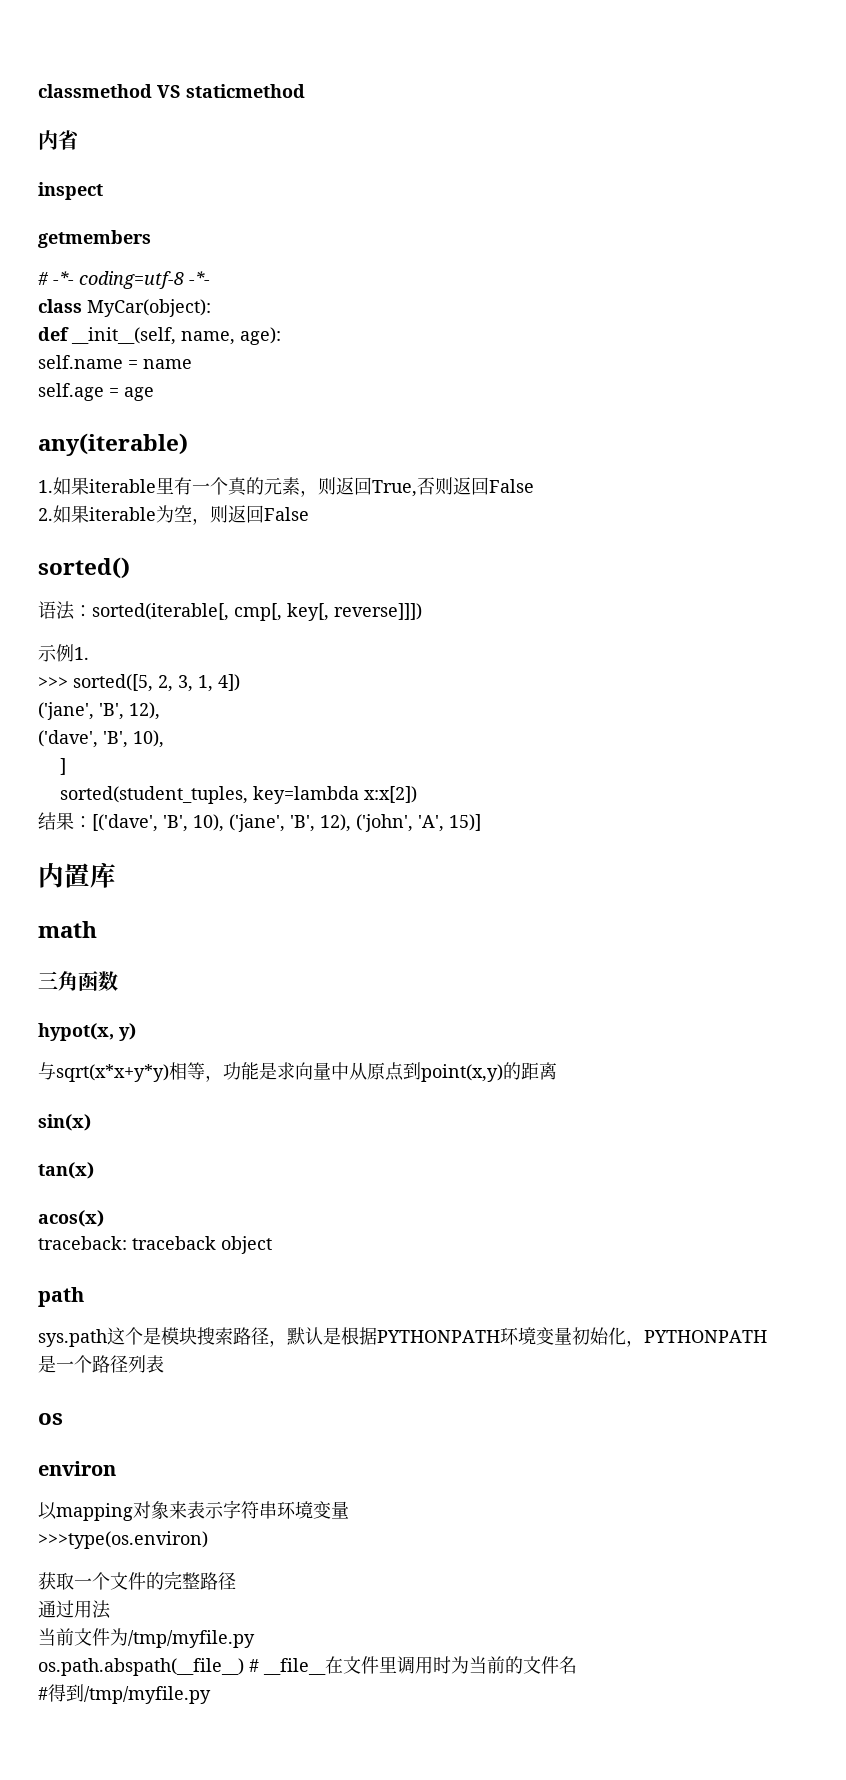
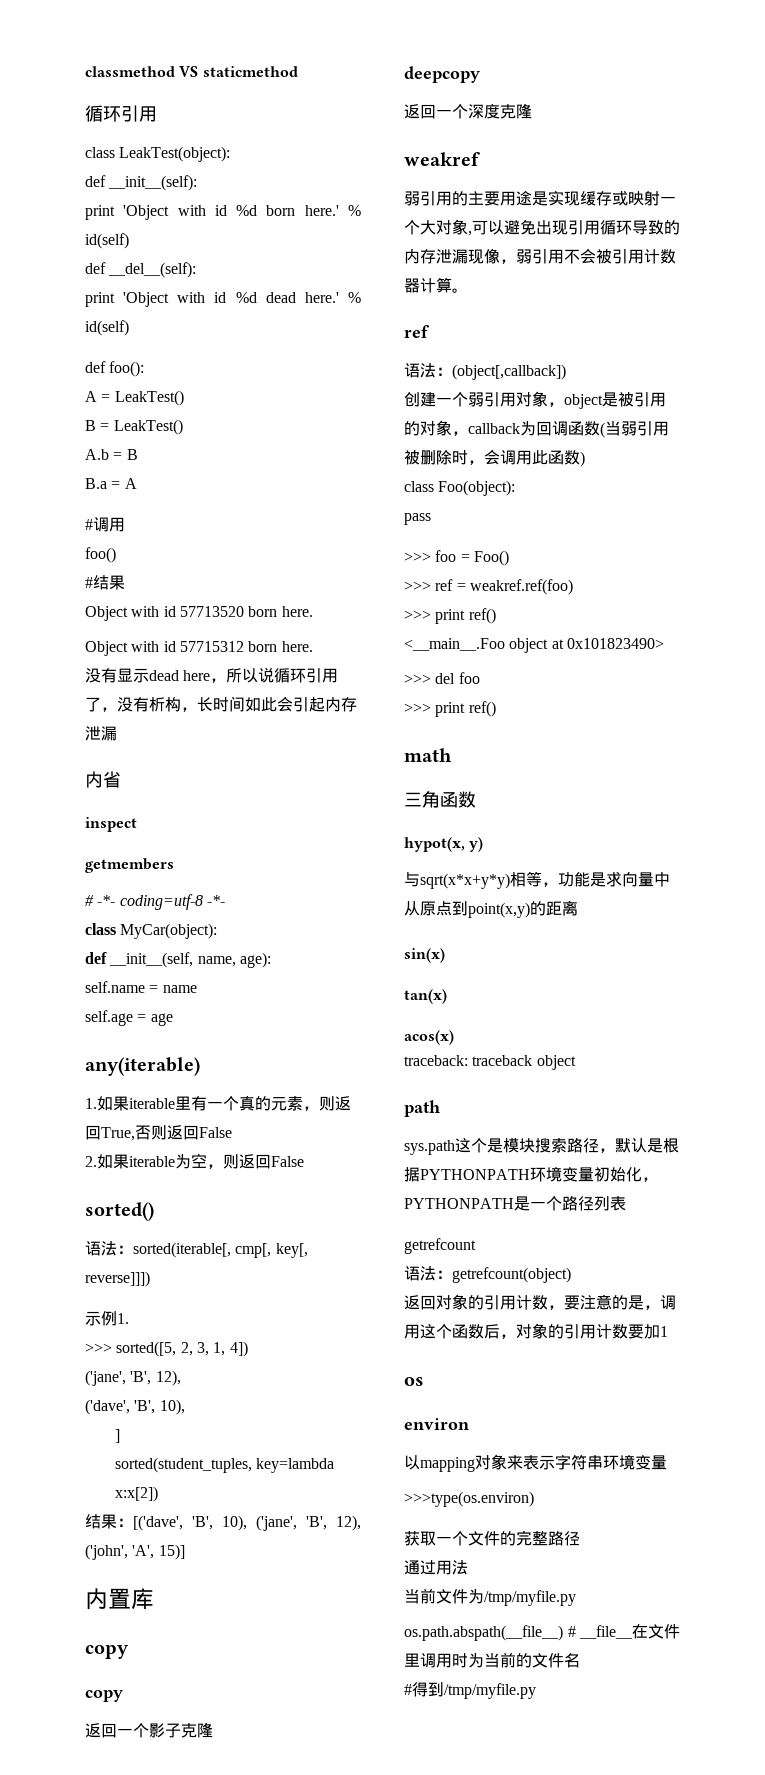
(305, 91) none -> [85,105,157,122] [85,146,231,162] [85,175,198,191] [85,205,361,220] [85,233,129,249] [85,262,197,278] [85,292,361,307] [85,320,129,336] [85,361,145,377] [85,390,184,406] [85,419,183,435] [85,449,138,460] [85,478,137,489] [85,517,125,532] [85,547,116,563] [85,575,125,590] [85,606,313,621] [85,641,313,656] [85,667,339,683] [85,696,357,712] [85,726,117,741] // 循环引用 // class LeakTest(object): // def __init__(self): // print 'Object with id %d born here.' % id(self) // def __del__(self): // print 'Object with id %d dead here.' % id(self) // def foo(): // A = LeakTest() // B = LeakTest() // A.b = B // B.a = A // #调用 // foo() // #结果 // Object with id 57713520 born here. // Object with id 57715312 born here. // 没有显示dead here，所以说循环引用了，没有析构，长时间如此会引起内存泄漏
(116, 875) none -> [85,1644,129,1659] [85,1690,123,1702] [85,1723,213,1738] [404,66,480,83] [404,104,532,119] [404,152,480,166] [404,190,676,206] [404,219,680,236] [404,248,676,264] [404,277,468,293] [404,325,430,338] [404,363,566,380] [404,391,666,409] [404,420,669,438] [404,449,585,467] [404,480,516,496] [404,513,431,525] [404,550,509,566] [404,579,573,595] [404,608,496,624] [404,638,664,653] [404,672,480,684] [404,701,496,717] // copy // copy // 返回一个影子克隆 // deepcopy // 返回一个深度克隆 // weakref // 弱引用的主要用途是实现缓存或映射一个大对象,可以避免出现引用循环导致的内存泄漏现像，弱引用不会被引用计数器计算。 // ref // 语法：(object[,callback]) // 创建一个弱引用对象，object是被引用的对象，callback为回调函数(当弱引用被删除时，会调用此函数) // class Foo(object): // pass // >>> foo = Foo() // >>> ref = weakref.ref(foo) // >>> print ref() // <__main__.Foo object at 0x101823490> // >>> del foo // >>> print ref()
(164, 1364) none -> [404,1238,476,1254] [404,1266,571,1283] [404,1294,676,1310] [404,1323,668,1339] // getrefcount // 语法：getrefcount(object) // 返回对象的引用计数，要注意的是，调用这个函数后，对象的引用计数要加1

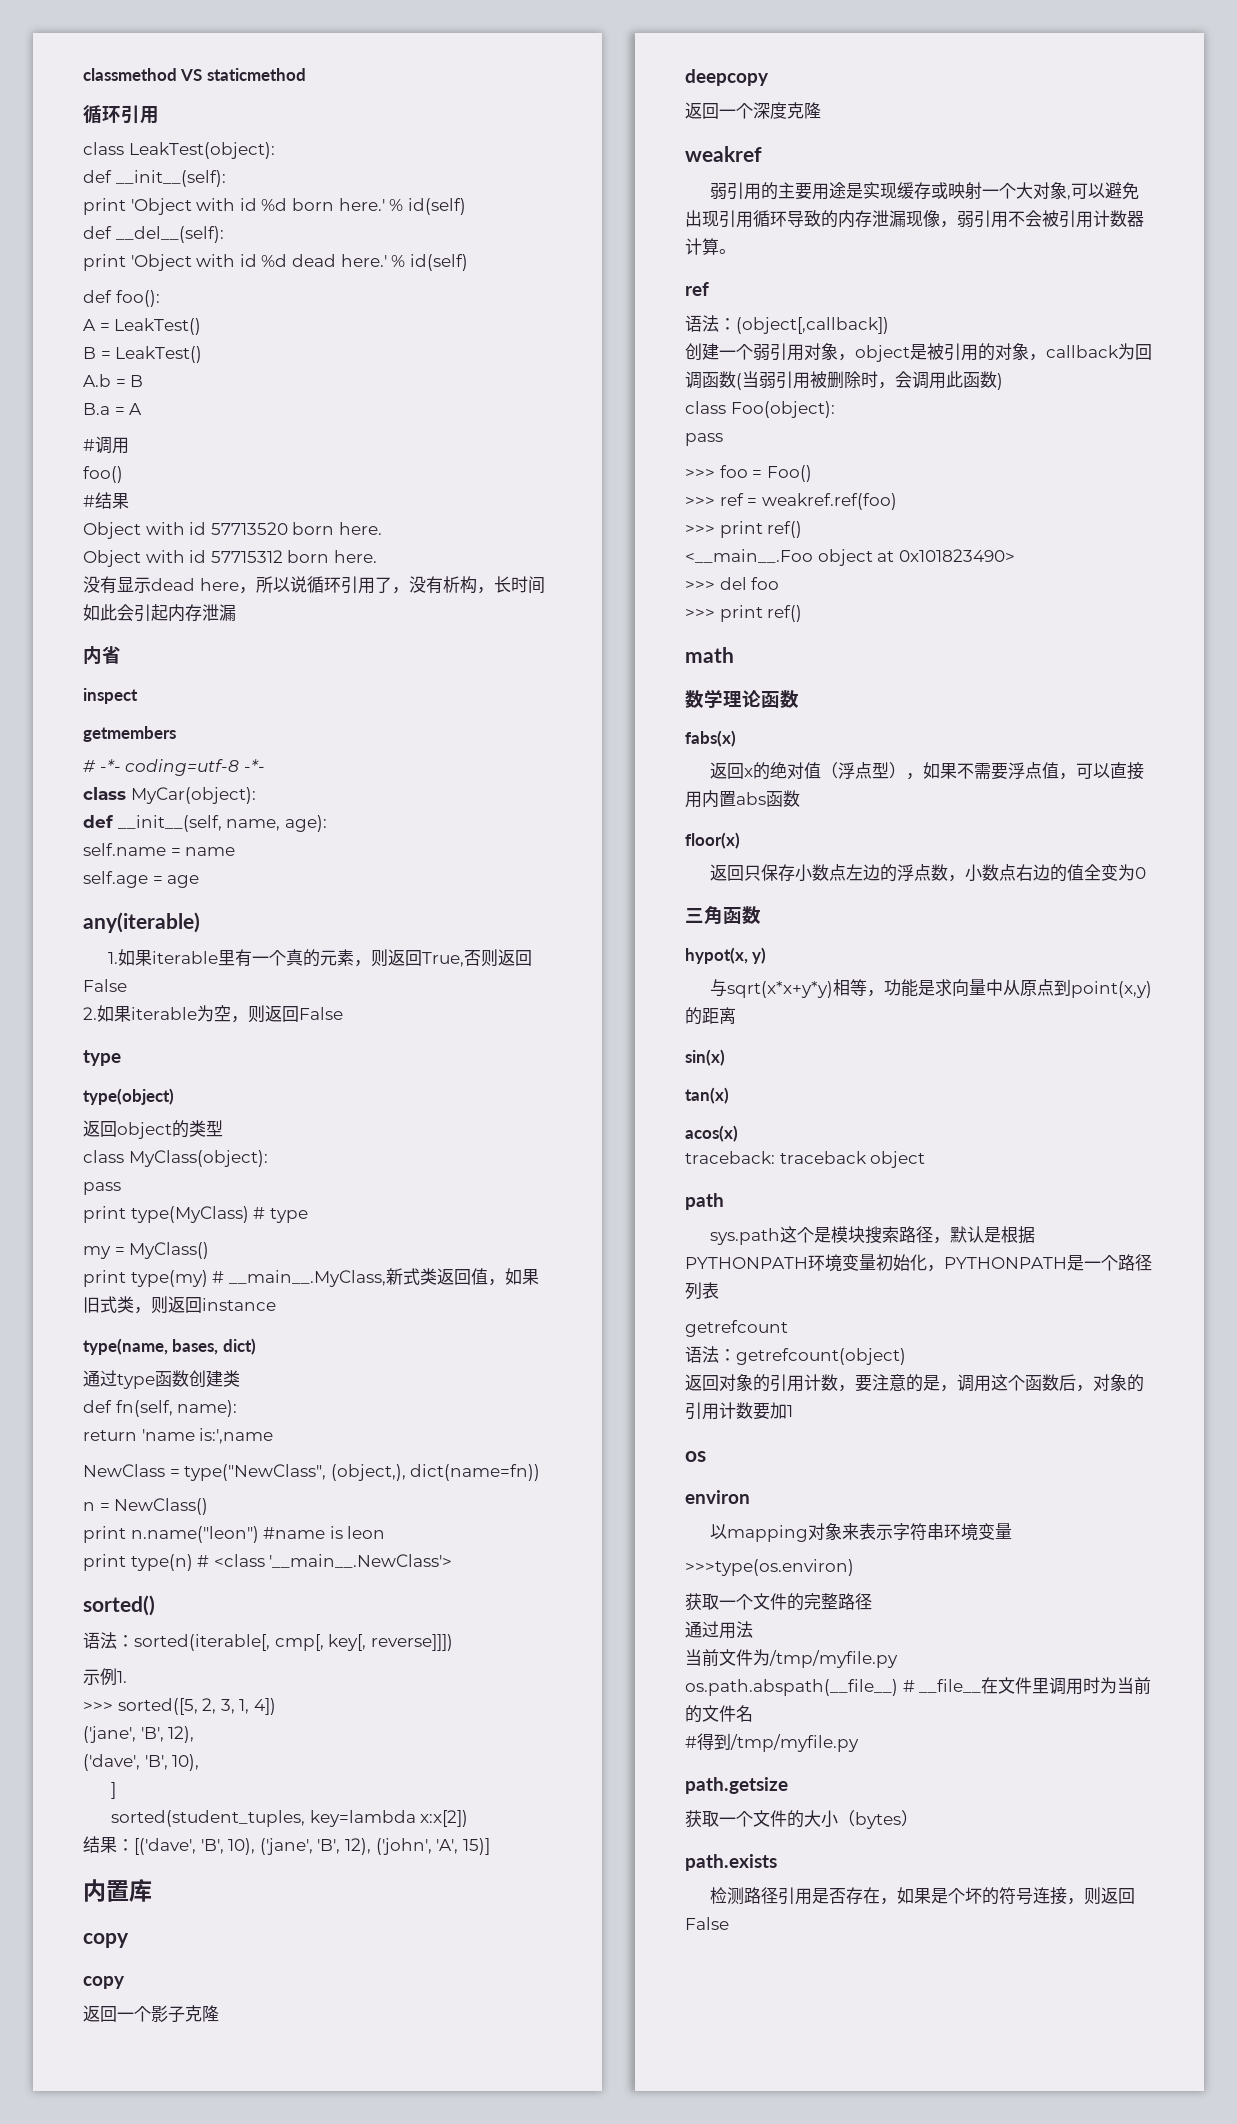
(304, 1161) none -> [83,1050,121,1066] [83,1088,174,1105] [83,1120,223,1139] [83,1150,268,1167] [83,1182,121,1195] [83,1206,308,1223] [83,1242,210,1259] [83,1268,539,1287] [83,1296,276,1314] [83,1338,256,1355] [83,1370,240,1389] [83,1400,238,1417] [83,1428,274,1444] [83,1464,541,1481] [83,1498,209,1515] [83,1526,386,1543] [83,1554,453,1571] // type // type(object) // 返回object的类型 // class MyClass(object): // pass // print type(MyClass) # type // my = MyClass() // print type(my) # __main__.MyClass,新式类返回值，如果旧式类，则返回instance // type(name, bases, dict) // 通过type函数创建类 // def fn(self, name): // return 'name is:',name // NewClass = type("NewClass", (object,), dict(name=fn)) // n = NewClass() // print n.name("leon") #name is leon // print type(n) # <class '__main__.NewClass'>
(452, 755) none -> [685,689,799,708] [685,730,736,747] [710,762,1145,780] [685,790,800,808] [685,832,740,849] [710,864,1147,882] // 数学理论函数 // fabs(x) // 返回x的绝对值（浮点型），如果不需要浮点值，可以直接用内置abs函数 // floor(x) // 返回只保存小数点左边的浮点数，小数点右边的值全变为0
(536, 1691) none -> [685,1777,788,1794] [685,1810,918,1829] [685,1854,777,1871] [710,1887,1136,1905] [685,1917,729,1930] // path.getsize // 获取一个文件的大小（bytes） // path.exists // 检测路径引用是否存在，如果是个坏的符号连接，则返回False

